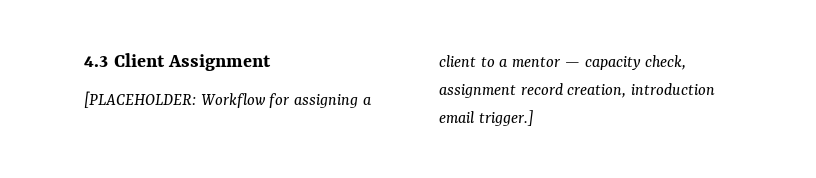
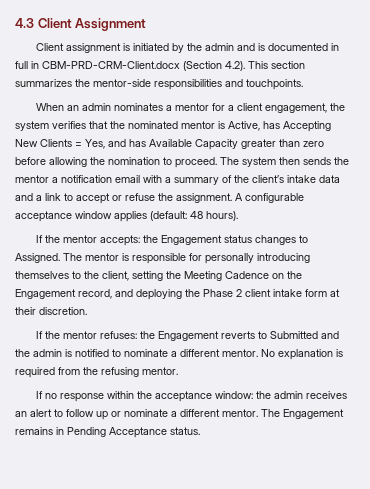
[84,91,372,108] [439,55,687,70] [439,83,716,98] [439,110,533,126] [PLACEHOLDER: Workflow for assigning a client to a mentor — capacity check, assignment record creation, introduction email trigger.] -> [35,43,339,53] [15,61,305,71] [15,79,303,90] [35,103,345,113] [15,121,331,132] [15,139,324,150] [15,157,349,168] [15,175,340,185] [15,193,304,204] [15,211,238,222] [35,235,308,246] [15,253,310,264] [15,271,302,281] [15,289,340,300] [15,307,87,315] [35,331,339,341] [15,349,343,360] [15,367,178,378] [35,391,347,402] [15,409,344,420] [15,427,200,438] Client assignment is initiated by the admin and is documented in full in CBM-PRD-CRM-Client.docx (Section 4.2). This section summarizes the mentor-side responsibilities and touchpoints. // When an admin nominates a mentor for a client engagement, the system verifies that the nominated mentor is Active, has Accepting New Clients = Yes, and has Available Capacity greater than zero before allowing the nomination to proceed. The system then sends the mentor a notification email with a summary of the client’s intake data and a link to accept or refuse the assignment. A configurable acceptance window applies (default: 48 hours). // If the mentor accepts: the Engagement status changes to Assigned. The mentor is responsible for personally introducing themselves to the client, setting the Meeting Cadence on the Engagement record, and deploying the Phase 2 client intake form at their discretion. // If the mentor refuses: the Engagement reverts to Submitted and the admin is notified to nominate a different mentor. No explanation is required from the refusing mentor. // If no response within the acceptance window: the admin receives an alert to follow up or nominate a different mentor. The Engagement remains in Pending Acceptance status.

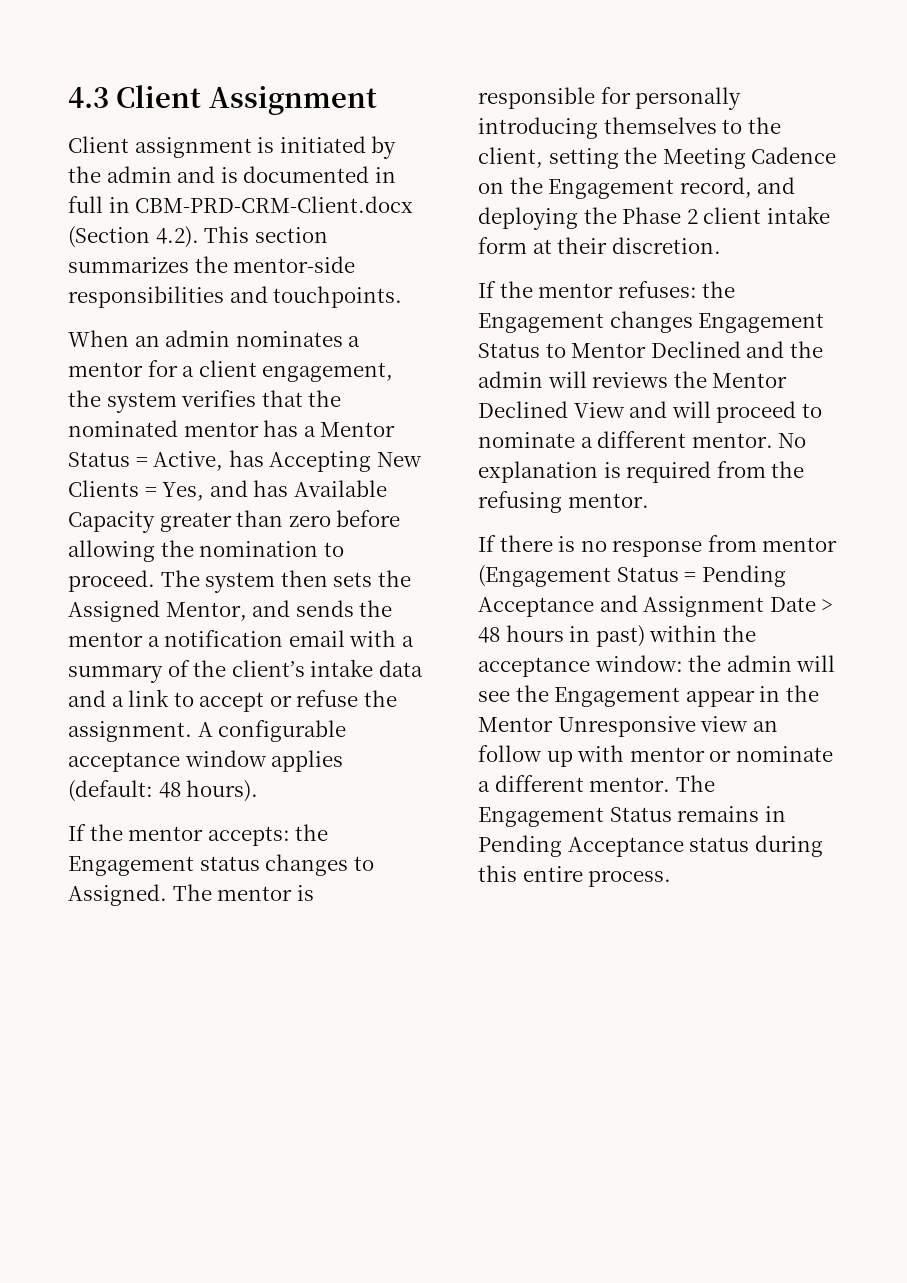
[218,121,225,129] is -> [263,420,396,437] [68,452,148,467] has a Mentor Status =
(300, 161) none -> [333,570,411,587] [68,600,291,622] sets the Assigned Mentor, and
[220,331,339,339] [15,349,109,357] reverts to Submitted and the admin is notified -> [609,311,825,333] [478,341,823,358] [478,371,788,388] [478,401,797,423] changes Engagement Status to Mentor Declined and the admin will reviews the Mentor Declined View and will proceed
[44,393,104,402] no response -> [499,535,838,557] [478,565,786,587] [478,595,834,617] [478,625,645,647] there is no response from mentor (Engagement Status = Pending Acceptance and Assignment Date > 48 hours in past)
[305,391,347,399] [15,409,108,420] receives an alert to follow up -> [796,655,836,672] [478,685,819,707] [478,716,778,737] [478,745,705,767] will see the Engagement appear in the Mentor Unresponsive view an follow up with mentor
(344, 414) none -> [609,807,672,822] Status
[170,427,200,435] status. -> [689,835,823,857] [478,865,672,887] status during this entire process.

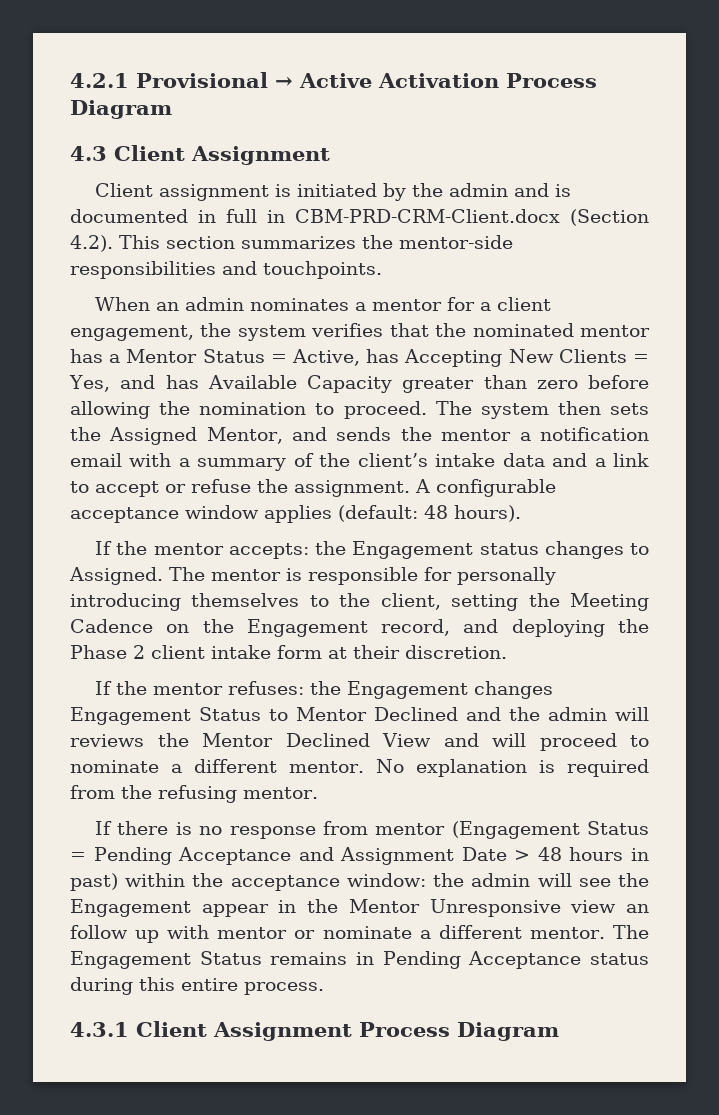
(68, 97) none -> [70,72,597,88] [70,100,172,119] 4.2.1 Provisional → Active Activation Process Diagram //
(672, 878) none -> [70,1021,559,1041] // 4.3.1 Client Assignment Process Diagram

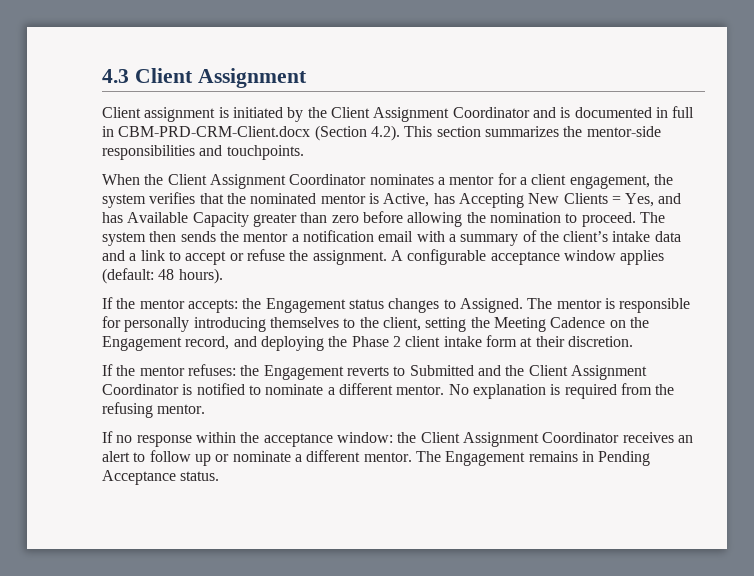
[70,72,597,88] [70,100,172,119] 4.2.1 Provisional → Active Activation Process Diagram // -> (102, 76) none
[449,183,509,197] admin -> [330,107,530,122] Client Assignment Coordinator
[156,297,245,311] an admin -> [144,174,367,189] the Client Assignment Coordinator
[70,349,287,363] has a Mentor Status = -> [368,193,379,204] is
[610,403,649,415] [70,427,328,445] sets the Assigned Mentor, and -> (177, 236) none
[474,681,554,699] [70,707,649,725] [70,733,617,751] changes Engagement Status to Mentor Declined and the admin will reviews the Mentor Declined View and will proceed -> [346,365,647,380] [102,383,245,395] reverts to Submitted and the Client Assignment Coordinator is notified
[117,821,649,839] [70,847,650,865] [70,873,118,891] there is no response from mentor (Engagement Status = Pending Acceptance and Assignment Date > 48 hours in past) -> [116,435,192,447] no response
[471,873,649,887] [70,899,649,917] [70,925,288,943] admin will see the Engagement appear in the Mentor Unresponsive view an follow up with mentor -> [420,432,693,447] [102,450,211,466] Client Assignment Coordinator receives an alert to follow up
[199,951,262,965] Status -> (526, 458) none
[590,953,649,965] [70,977,324,995] [70,1021,559,1041] status during this entire process. // 4.3.1 Client Assignment Process Diagram -> [180,471,220,481] status.

